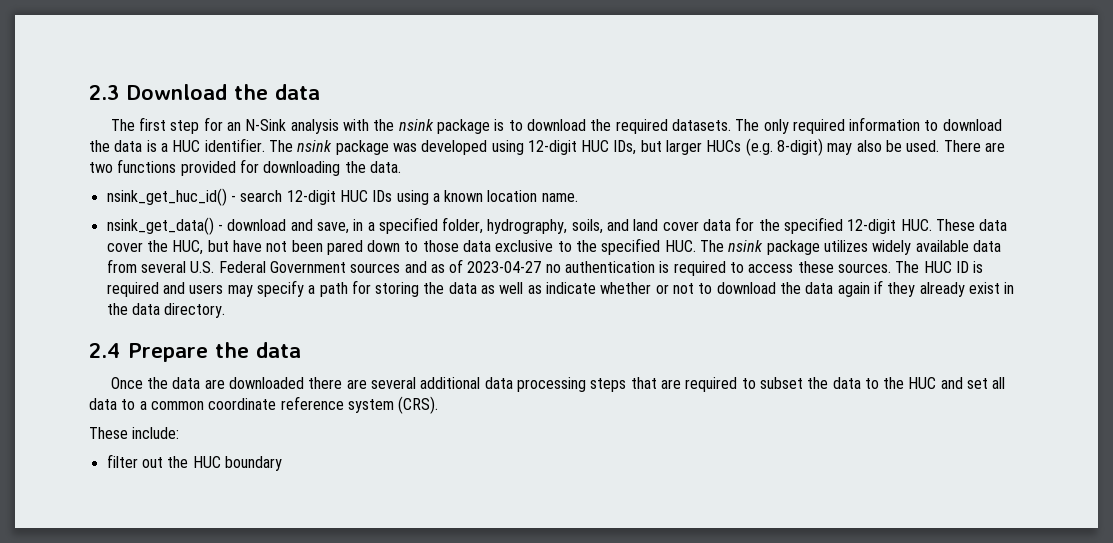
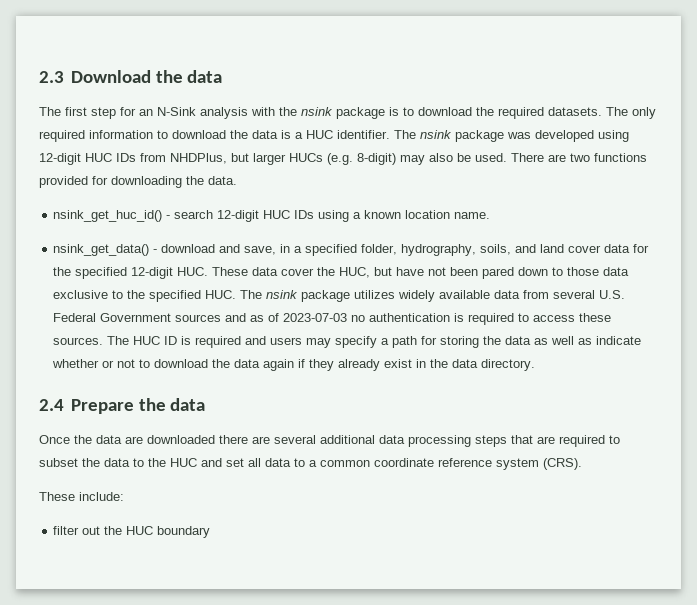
[613,140,637,155] IDs, -> [116,153,227,164] IDs from NHDPlus,
[467,261,542,273] 2023-04-27 -> [283,313,348,322] 2023-07-03

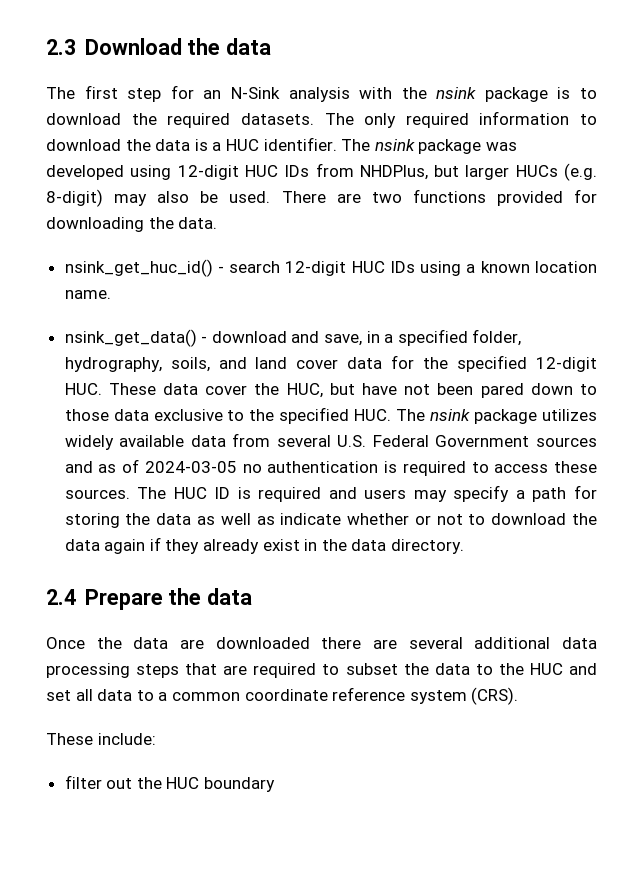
[283,313,348,322] 2023-07-03 -> [144,461,237,473] 2024-03-05

